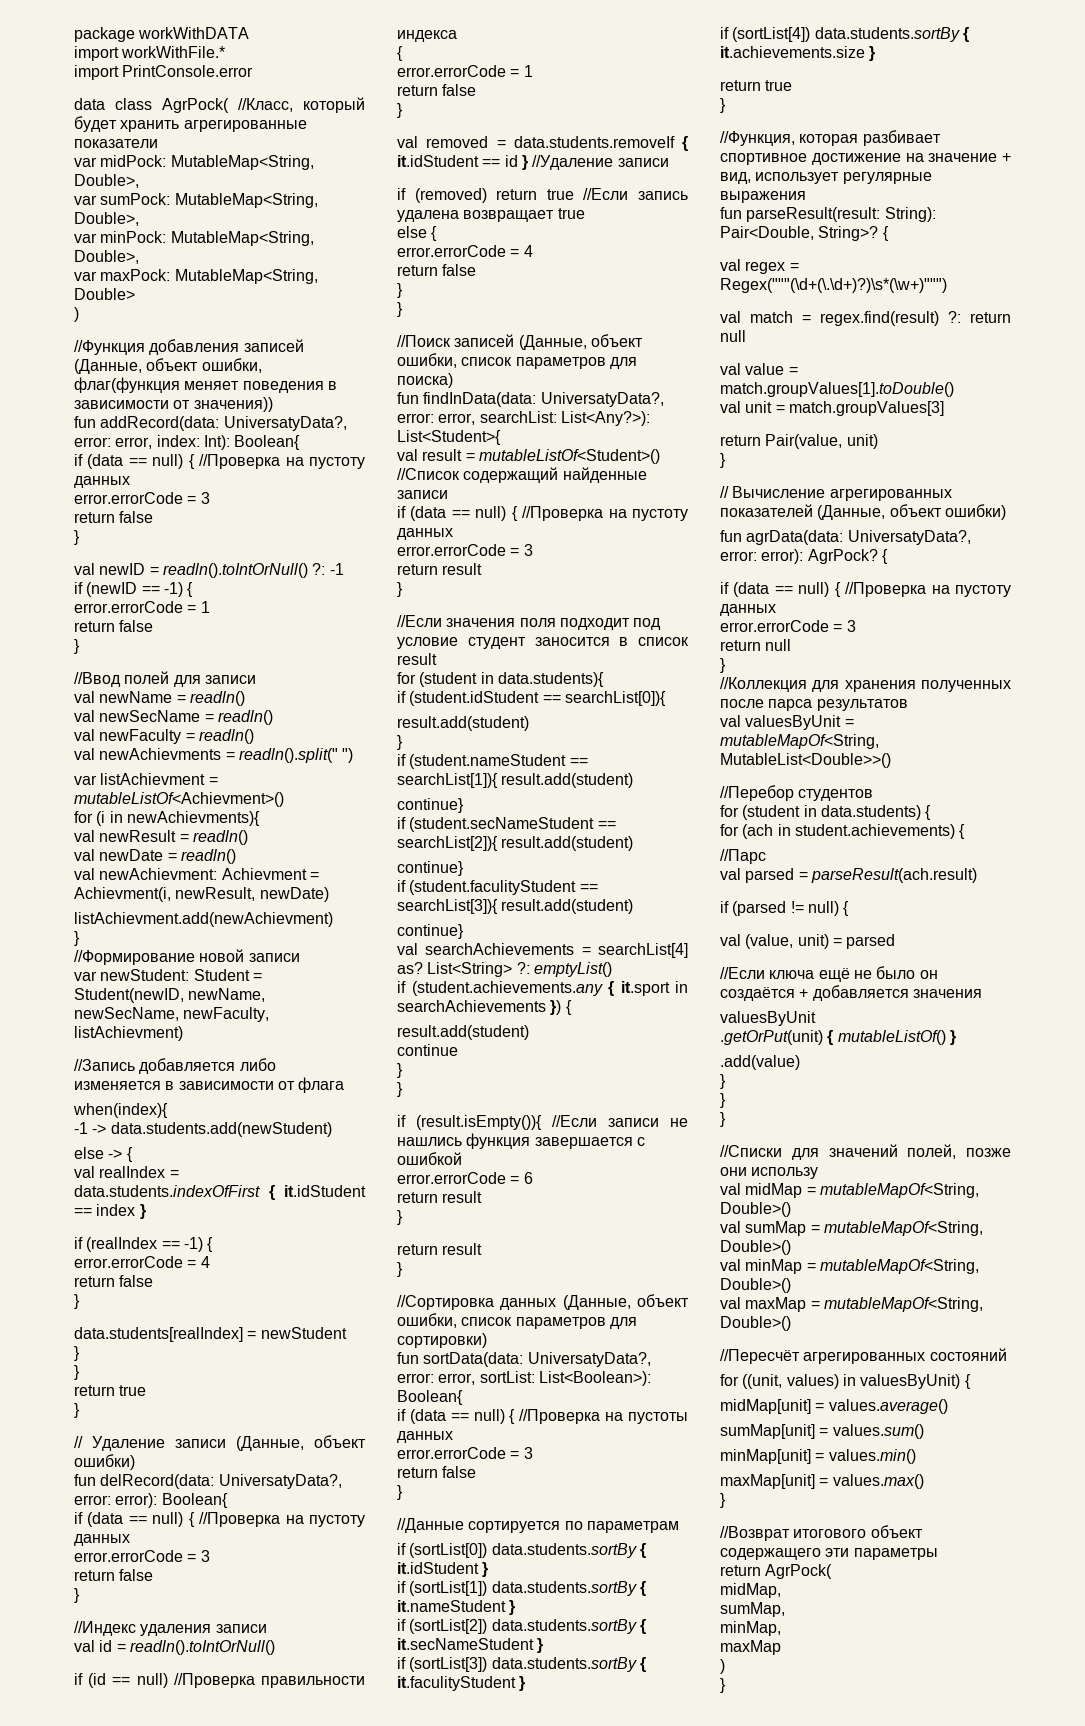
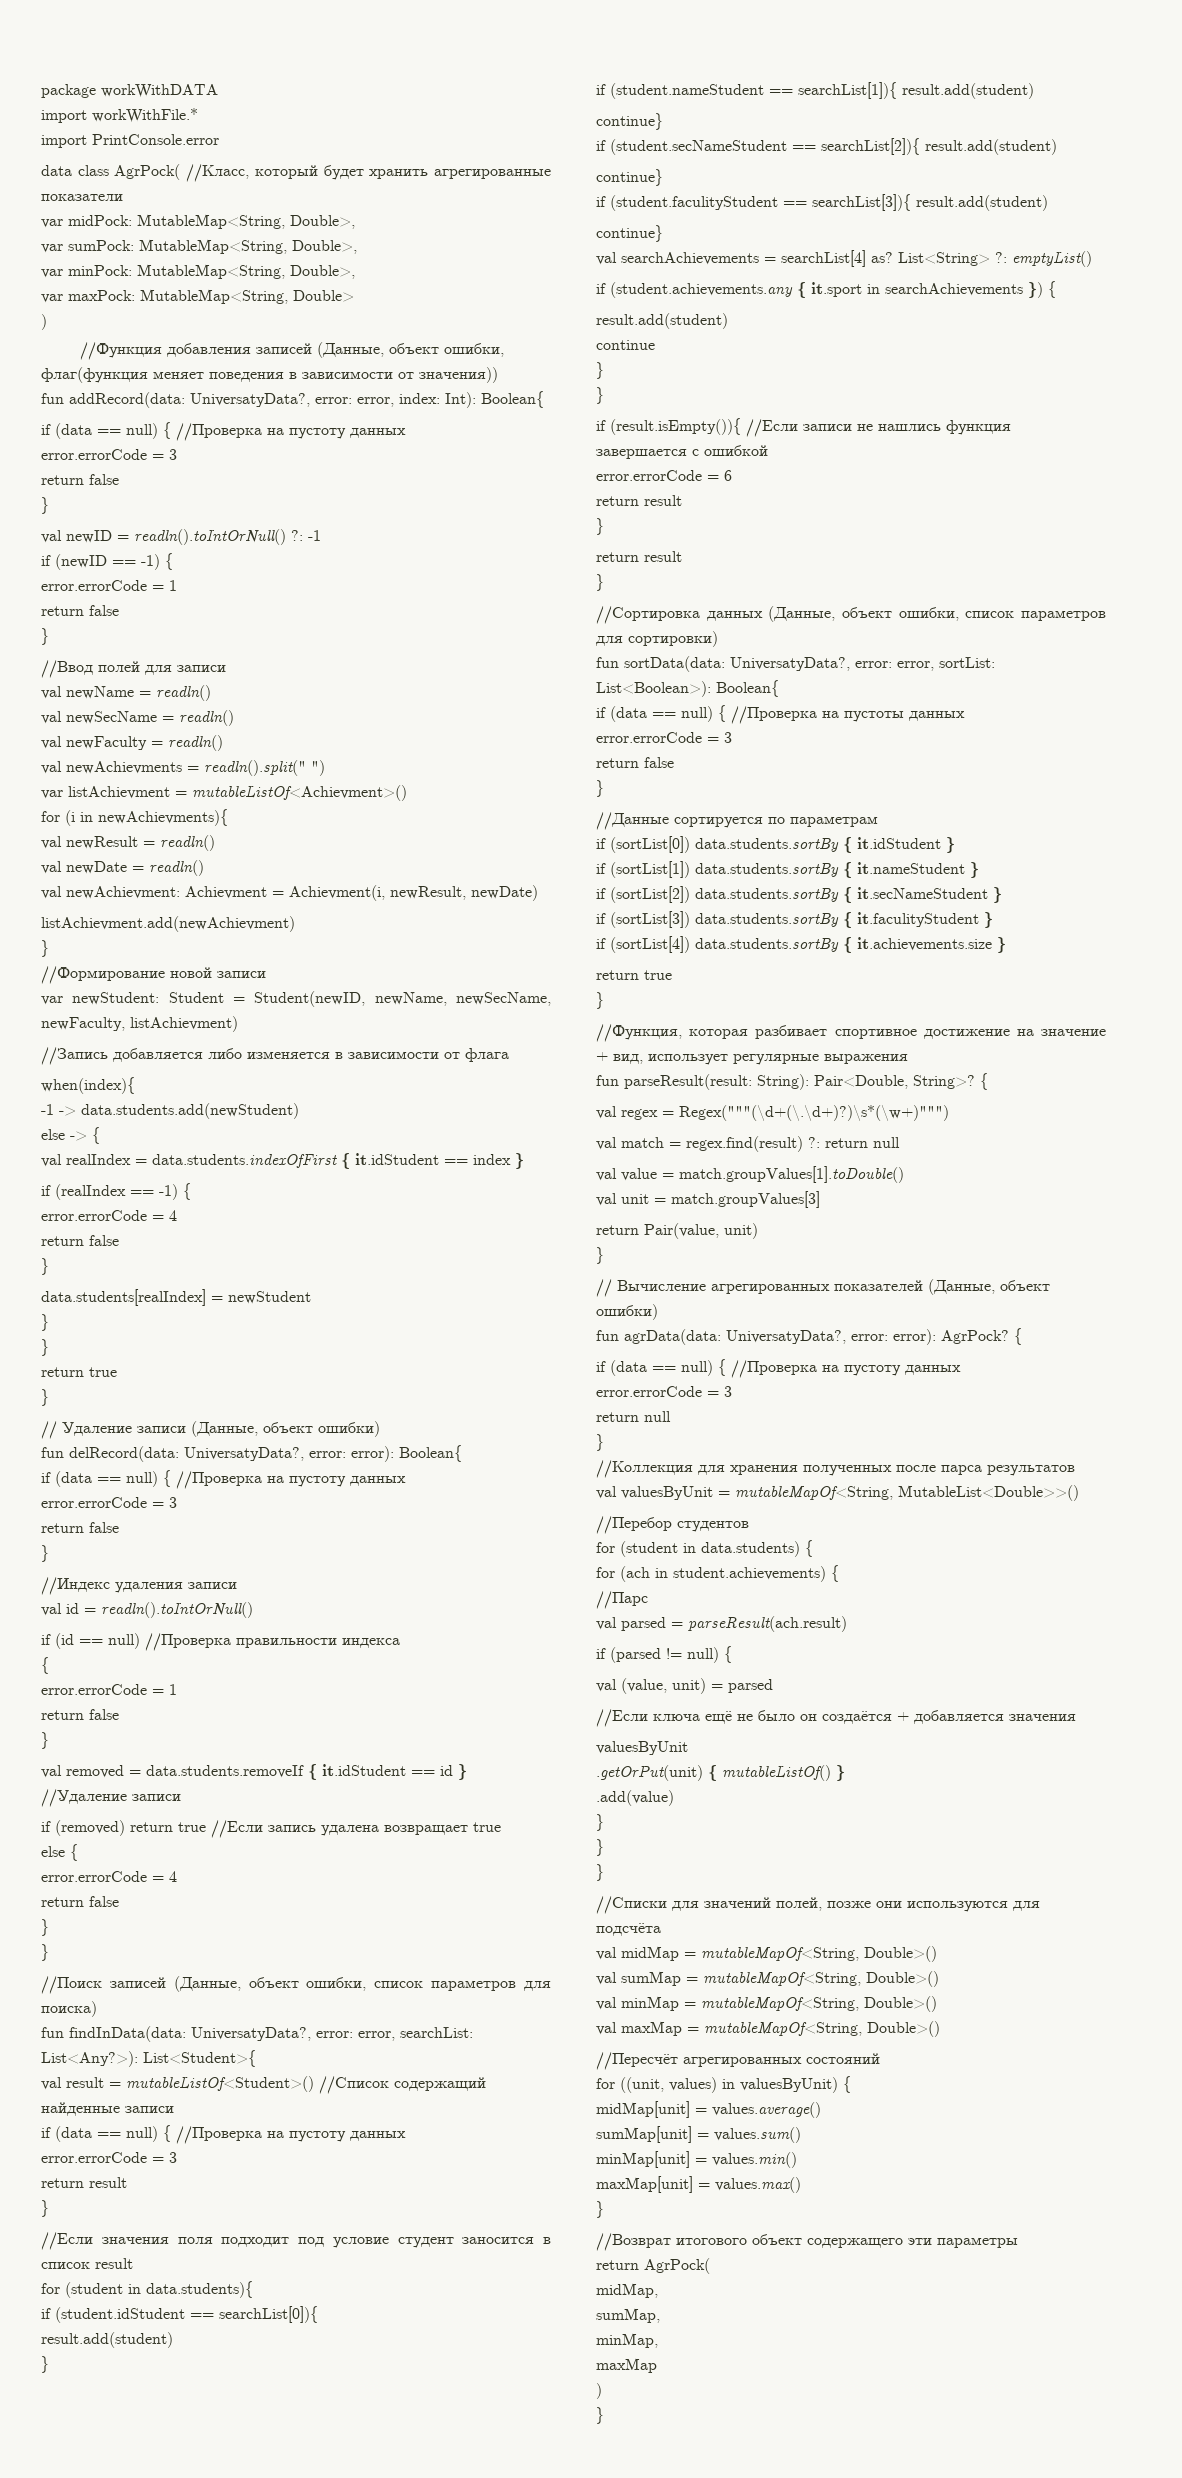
[751,1167,819,1179] использу -> [907,1901,1040,1912] [596,1923,661,1936] используются для подсчёта

